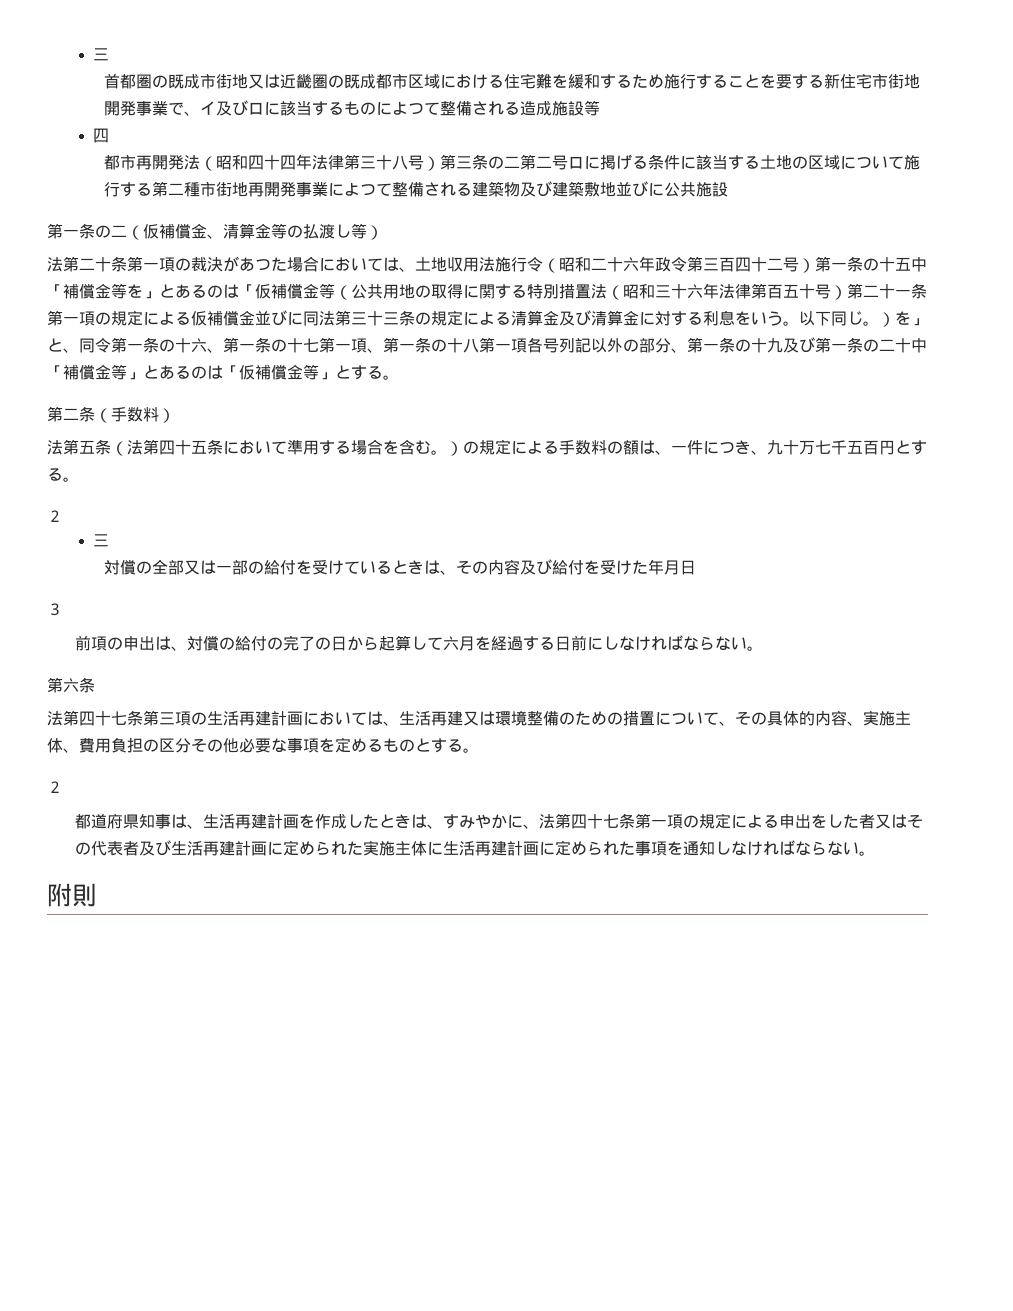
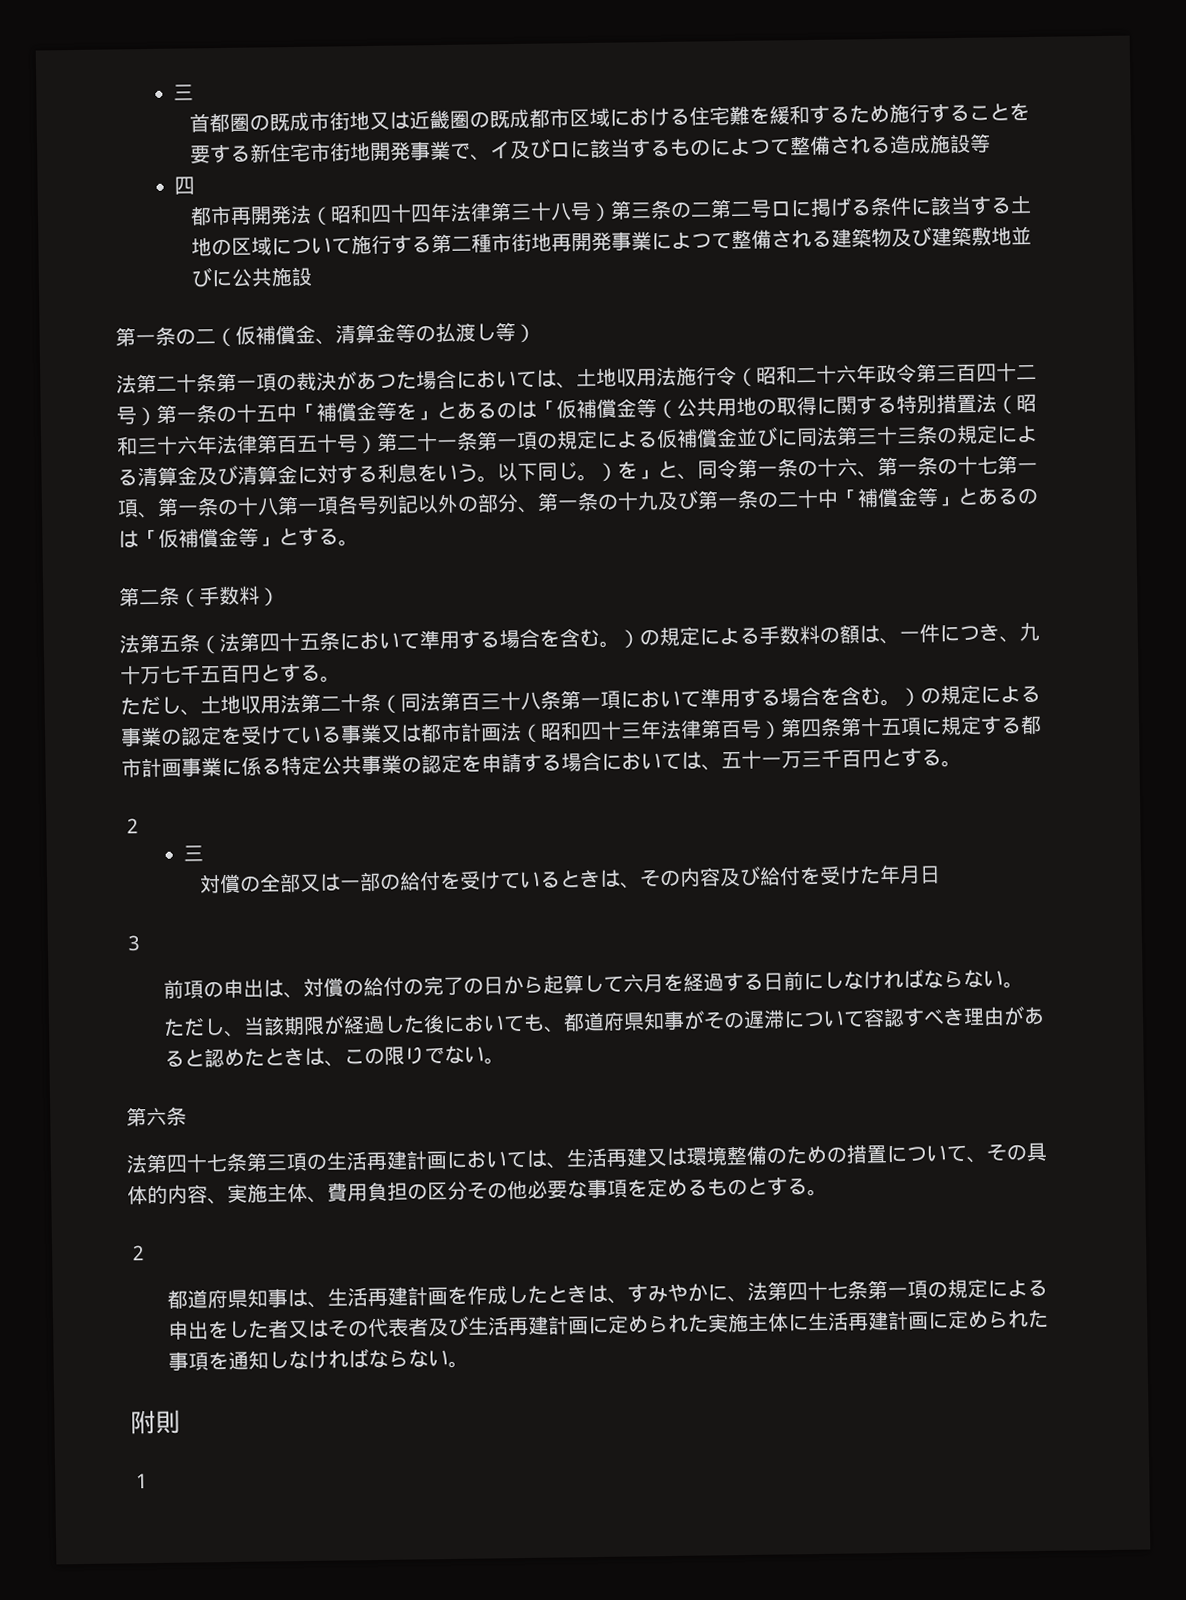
(79, 479) none -> [120,684,1041,716] [120,714,1042,747] [121,748,962,778] // ただし、土地収用法第二十条（同法第百三十八条第一項において準用する場合を含む。）の規定による事業の認定を受けている事業又は都市計画法（昭和四十三年法律第百号）第四条第十五項に規定する都市計画事業に係る特定公共事業の認定を申請する場合においては、五十一万三千百円とする。
(764, 648) none -> [162,1006,1045,1038] [163,1045,505,1068] // ただし、当該期限が経過した後においても、都道府県知事がその遅滞について容認すべき理由があると認めたときは、この限りでない。
(97, 895) none -> [131,1473,152,1489] // １

